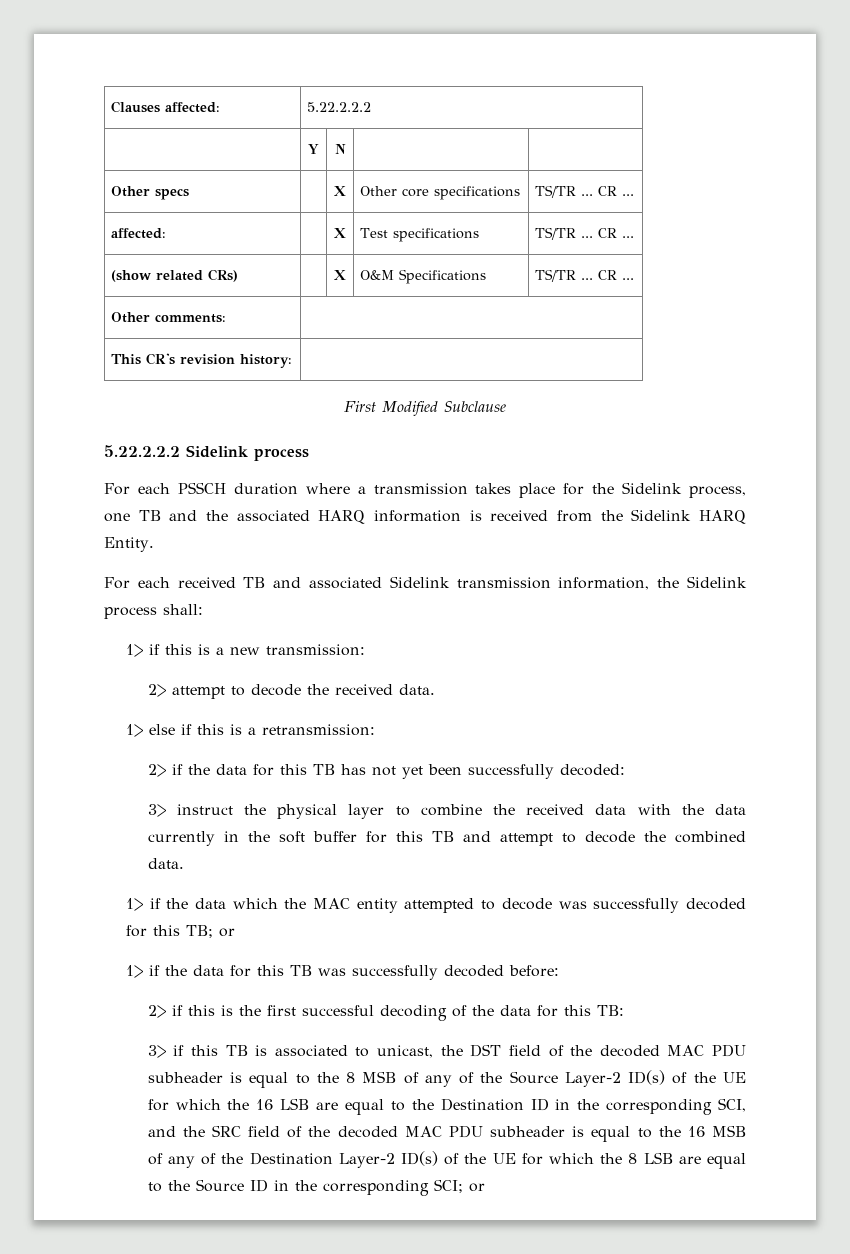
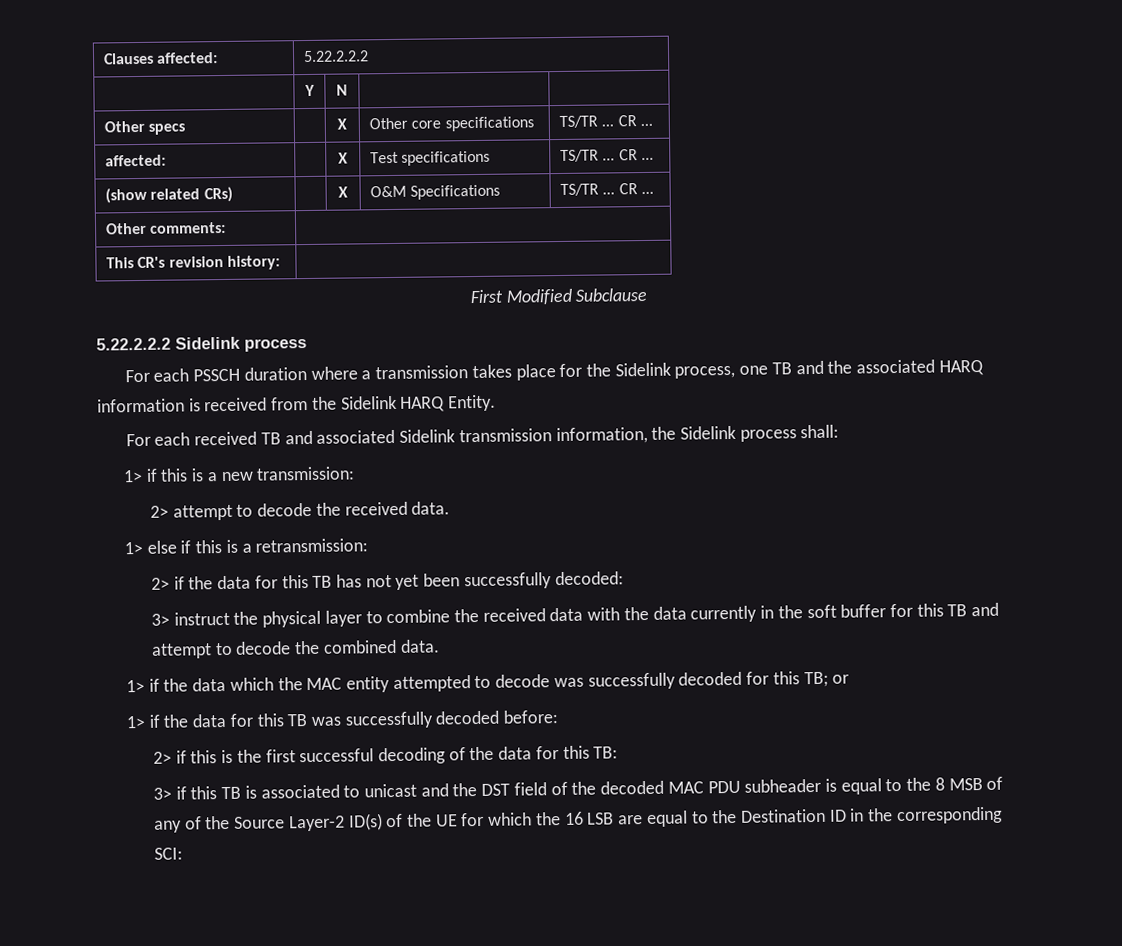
[377,1045,434,1058] unicast, -> [363,783,449,798] unicast and
[717,1098,746,1112] [147,1125,746,1142] [147,1151,746,1169] [147,1179,485,1196] SCI, and the SRC field of the decoded MAC PDU subheader is equal to the 16 MSB of any of the Destination Layer-2 ID(s) of the UE for which the 8 LSB are equal to the Source ID in the corresponding SCI; or -> [153,847,183,860] SCI:

